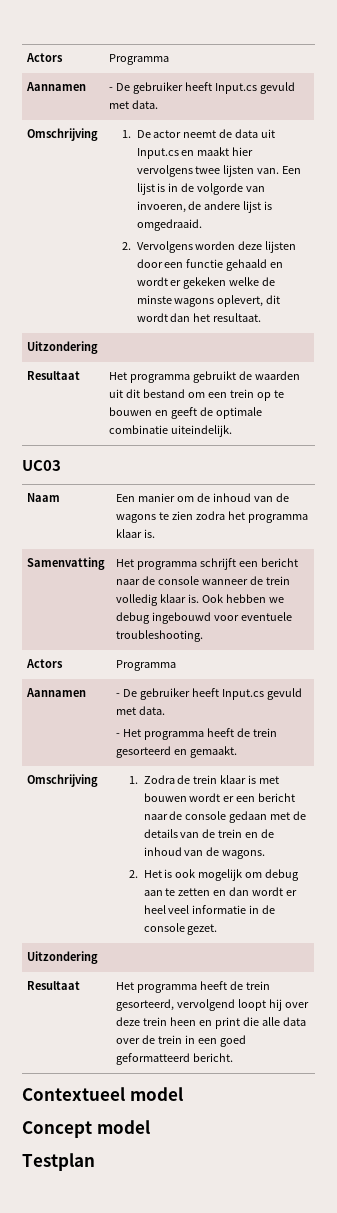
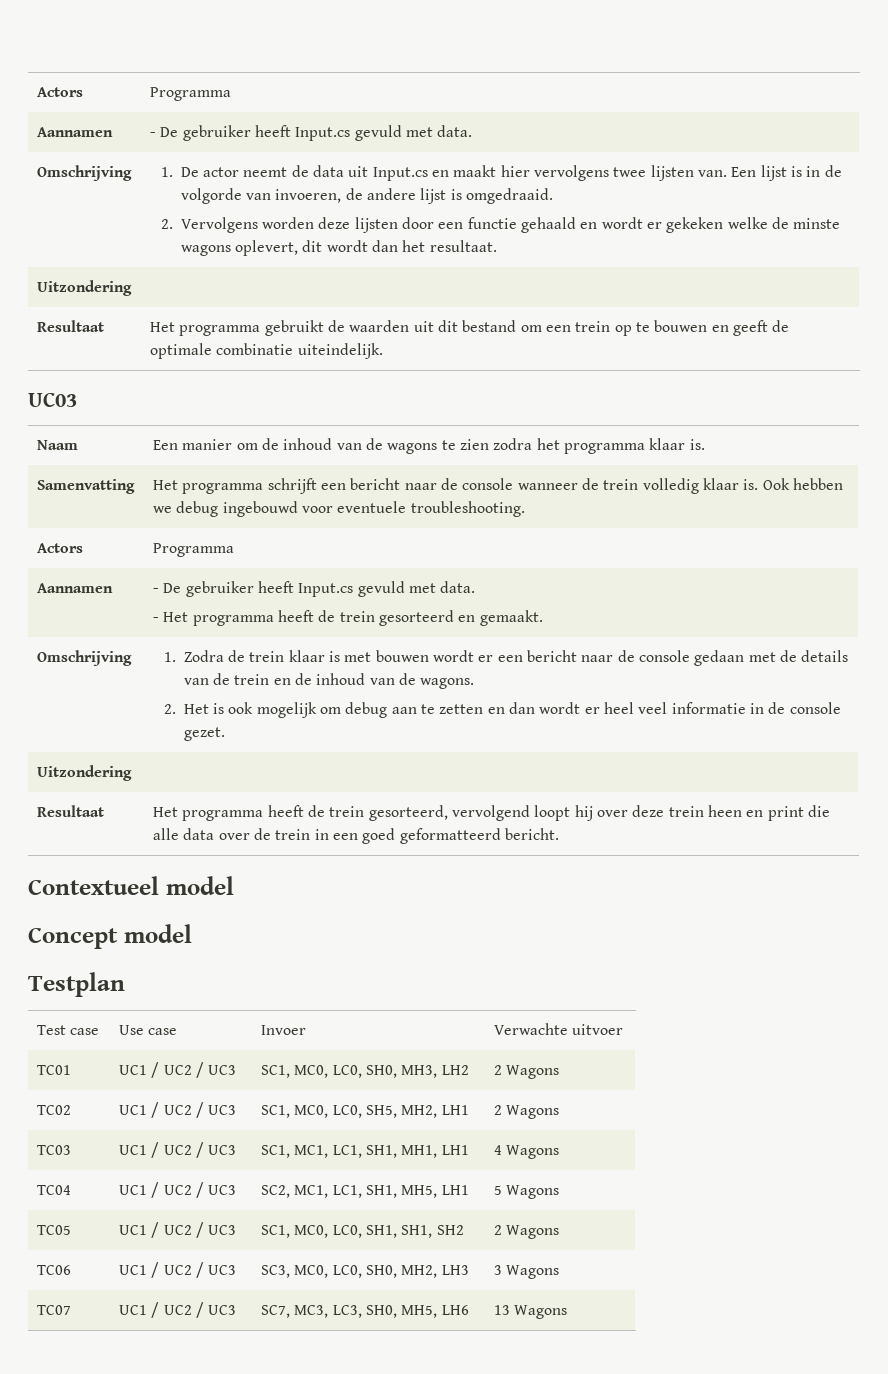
(95, 1162) none -> [37,1025,100,1035] [119,1025,178,1035] [261,1025,307,1035] [494,1023,624,1035] [37,1065,72,1075] [119,1062,237,1078] [261,1065,469,1078] [494,1065,560,1079] [37,1105,72,1115] [119,1102,237,1118] [261,1105,469,1118] [494,1105,560,1119] [37,1145,72,1155] [119,1142,237,1158] [261,1145,469,1158] [494,1145,560,1159] [37,1185,72,1195] [119,1182,237,1198] [261,1185,469,1198] [494,1185,560,1199] [37,1225,72,1235] [119,1222,237,1238] [261,1225,464,1238] [494,1225,560,1239] [37,1265,72,1275] [119,1262,237,1278] [261,1265,469,1278] [494,1265,560,1279] [37,1305,72,1315] [119,1302,237,1318] [261,1305,469,1318] [494,1305,568,1319] // Test case | Use case | Invoer | Verwachte uitvoer // TC01 | UC1 / UC2 / UC3 | SC1, MC0, LC0, SH0, MH3, LH2 | 2 Wagons // TC02 | UC1 / UC2 / UC3 | SC1, MC0, LC0, SH5, MH2, LH1 | 2 Wagons // TC03 | UC1 / UC2 / UC3 | SC1, MC1, LC1, SH1, MH1, LH1 | 4 Wagons // TC04 | UC1 / UC2 / UC3 | SC2, MC1, LC1, SH1, MH5, LH1 | 5 Wagons // TC05 | UC1 / UC2 / UC3 | SC1, MC0, LC0, SH1, SH1, SH2 | 2 Wagons // TC06 | UC1 / UC2 / UC3 | SC3, MC0, LC0, SH0, MH2, LH3 | 3 Wagons // TC07 | UC1 / UC2 / UC3 | SC7, MC3, LC3, SH0, MH5, LH6 | 13 Wagons

